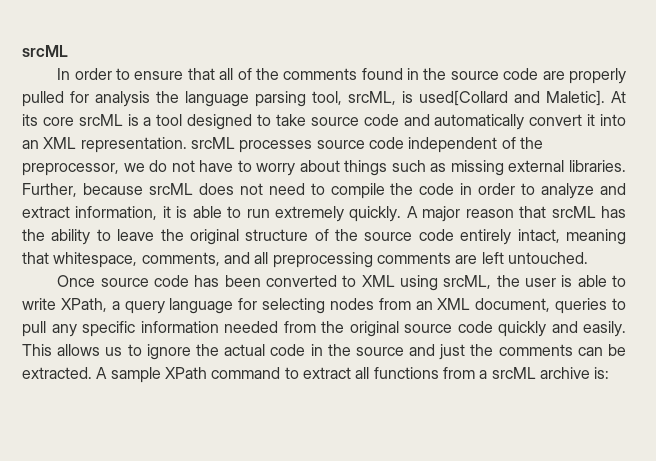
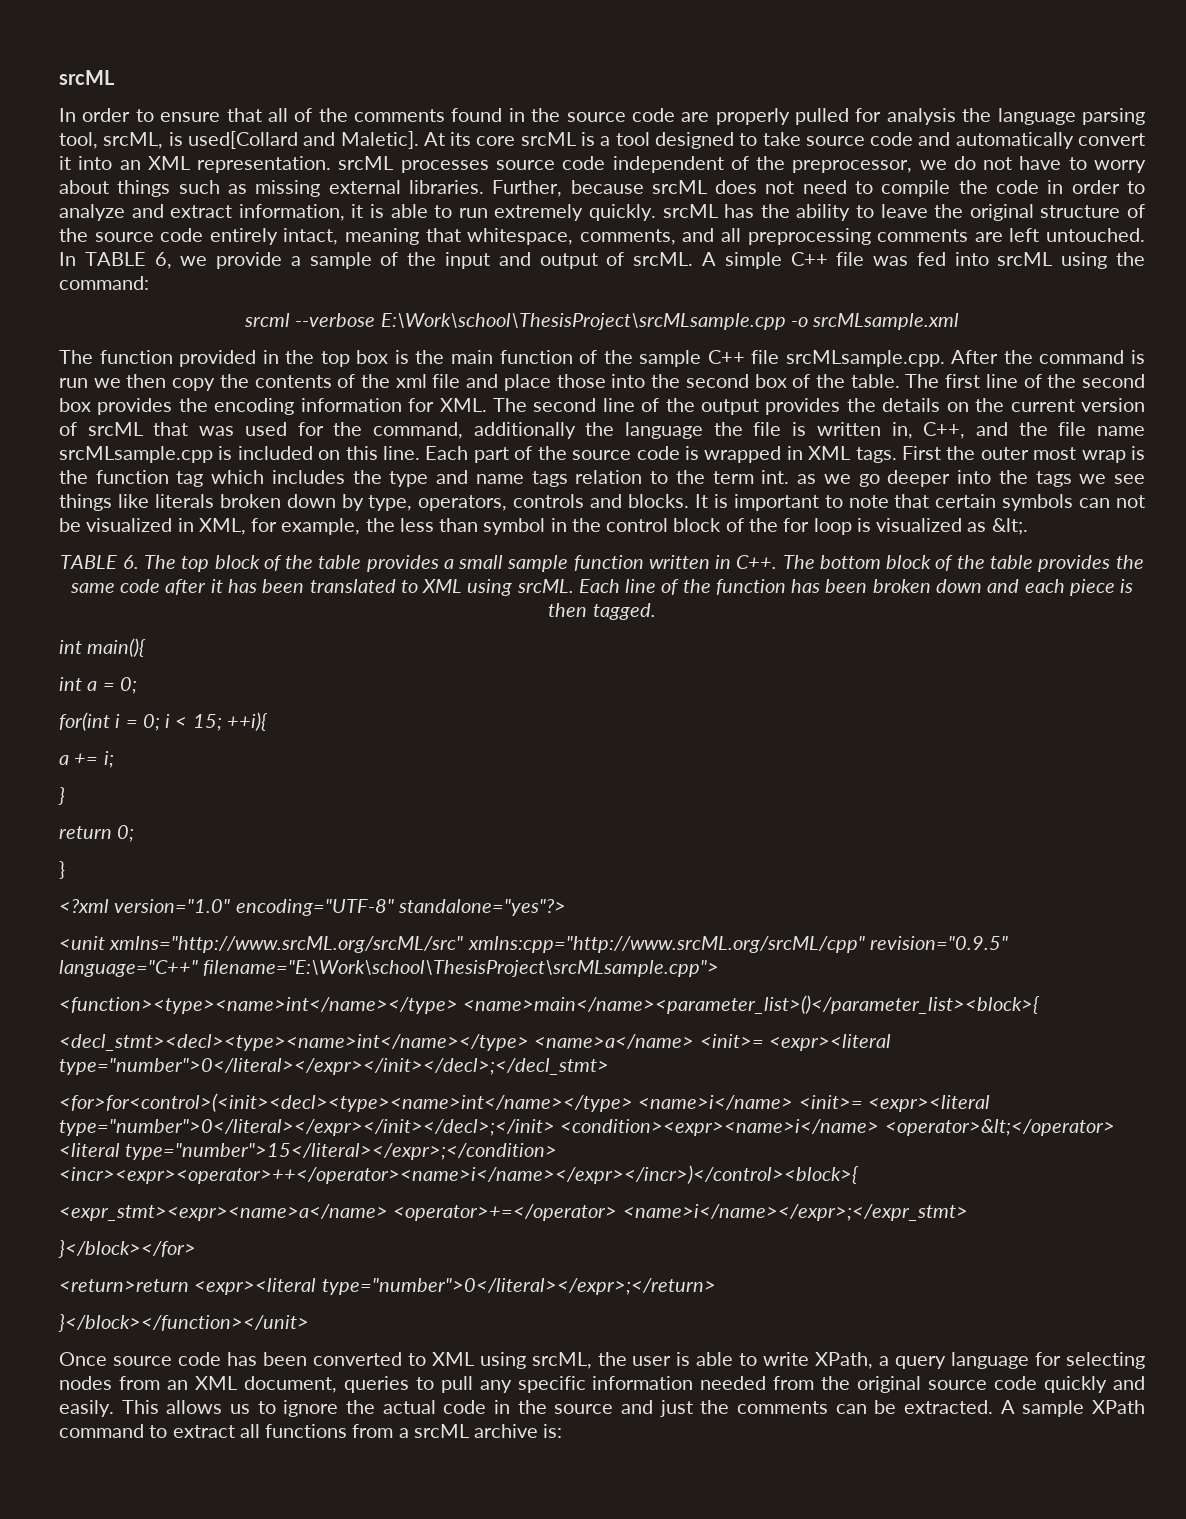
[406,206,547,222] A major reason that -> (657, 212) none
(588, 258) none -> [59,252,1145,269] [59,276,149,290] [243,313,960,330] [59,350,1145,367] [59,374,1146,391] [59,398,1145,415] [59,422,1146,439] [59,446,1145,463] [59,470,1145,487] [59,494,1145,511] [59,518,1028,535] [60,555,1144,572] [69,579,1134,596] [548,603,656,620] [59,638,147,657] [59,677,137,694] [59,712,268,731] [59,751,114,768] [58,787,65,805] [59,825,135,842] [59,861,65,879] [59,899,566,916] [59,936,1008,953] [59,960,720,977] [59,995,1041,1014] [59,1034,891,1051] [59,1058,609,1075] [59,1093,990,1112] [59,1119,1115,1136] [59,1143,558,1160] [59,1165,859,1184] [59,1204,968,1221] [58,1240,196,1258] [59,1278,716,1295] [58,1314,309,1332] In TABLE 6, we provide a sample of the input and output of srcML. A simple C++ file was fed into srcML using the command: // srcml --verbose E:\Work\school\ThesisProject\srcMLsample.cpp -o srcMLsample.xml // The function provided in the top box is the main function of the sample C++ file srcMLsample.cpp. After the command is run we then copy the contents of the xml file and place those into the second box of the table. The first line of the second box provides the encoding information for XML. The second line of the output provides the details on the current version of srcML that was used for the command, additionally the language the file is written in, C++, and the file name srcMLsample.cpp is included on this line. Each part of the source code is wrapped in XML tags. First the outer most wrap is the function tag which includes the type and name tags relation to the term int. as we go deeper into the tags we see things like literals broken down by type, operators, controls and blocks. It is important to note that certain symbols can not be visualized in XML, for example, the less than symbol in the control block of the for loop is visualized as &lt;. // TABLE 6. The top block of the table provides a small sample function written in C++. The bottom block of the table provides the same code after it has been translated to XML using srcML. Each line of the function has been broken down and each piece is then tagged. // int main(){ // int a = 0; // for(int i = 0; i < 15; ++i){ // a += i; // } // return 0; // } // <?xml version="1.0" encoding="UTF-8" standalone="yes"?> // <unit xmlns="http://www.srcML.org/srcML/src" xmlns:cpp="http://www.srcML.org/srcML/cpp" revision="0.9.5" language="C++" filename="E:\Work\school\ThesisProject\srcMLsample.cpp"> // <function><type><name>int</name></type> <name>main</name><parameter_list>()</parameter_list><block>{ // <decl_stmt><decl><type><name>int</name></type> <name>a</name> <init>= <expr><literal type="number">0</literal></expr></init></decl>;</decl_stmt> // <for>for<control>(<init><decl><type><name>int</name></type> <name>i</name> <init>= <expr><literal type="number">0</literal></expr></init></decl>;</init> <condition><expr><name>i</name> <operator>&lt;</operator> <literal type="number">15</literal></expr>;</condition> <incr><expr><operator>++</operator><name>i</name></expr></incr>)</control><block>{ // <expr_stmt><expr><name>a</name> <operator>+=</operator> <name>i</name></expr>;</expr_stmt> // }</block></for> // <return>return <expr><literal type="number">0</literal></expr>;</return> // }</block></function></unit>

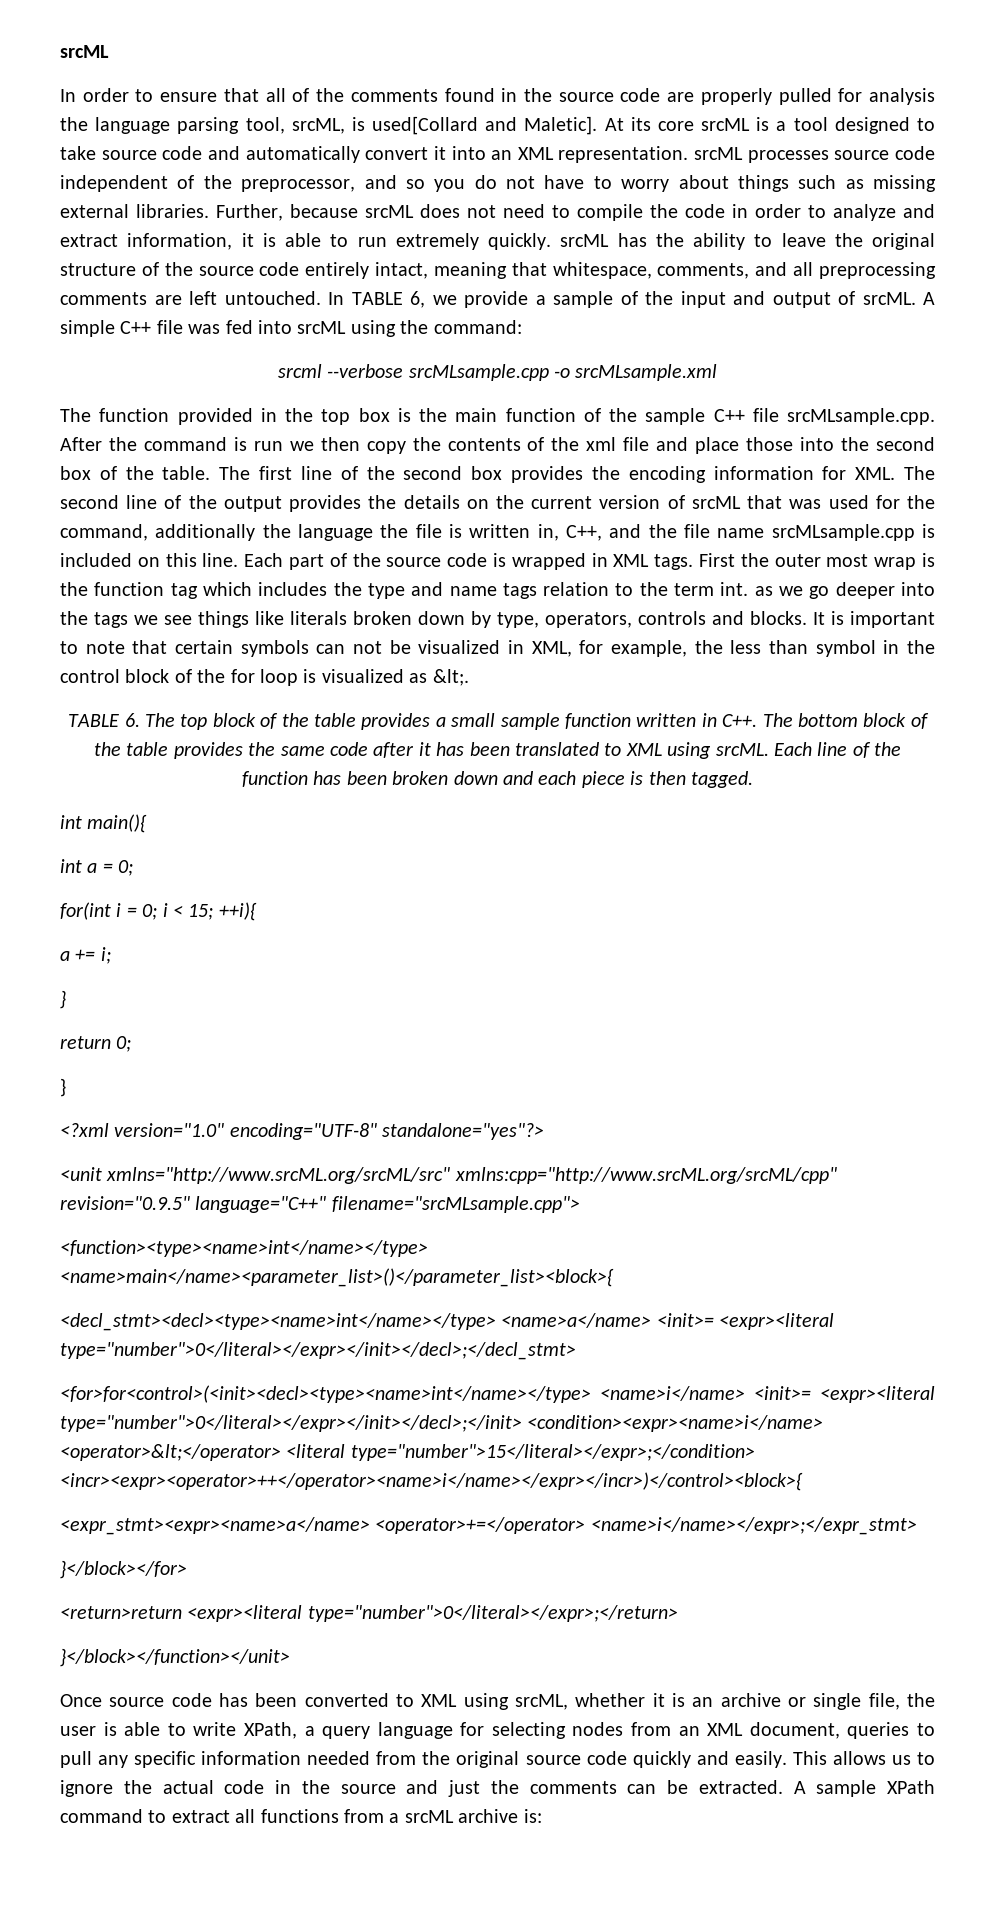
[919,160,947,170] we -> [364,175,466,192] and so you
[380,313,786,330] E:\Work\school\ThesisProject\srcMLsample.cpp -> [408,364,549,381] srcMLsample.cpp
[203,960,720,977] filename="E:\Work\school\ThesisProject\srcMLsample.cpp"> -> [331,1196,580,1213] filename="srcMLsample.cpp">
(592, 1360) none -> [575,1693,900,1710] whether it is an archive or single file,

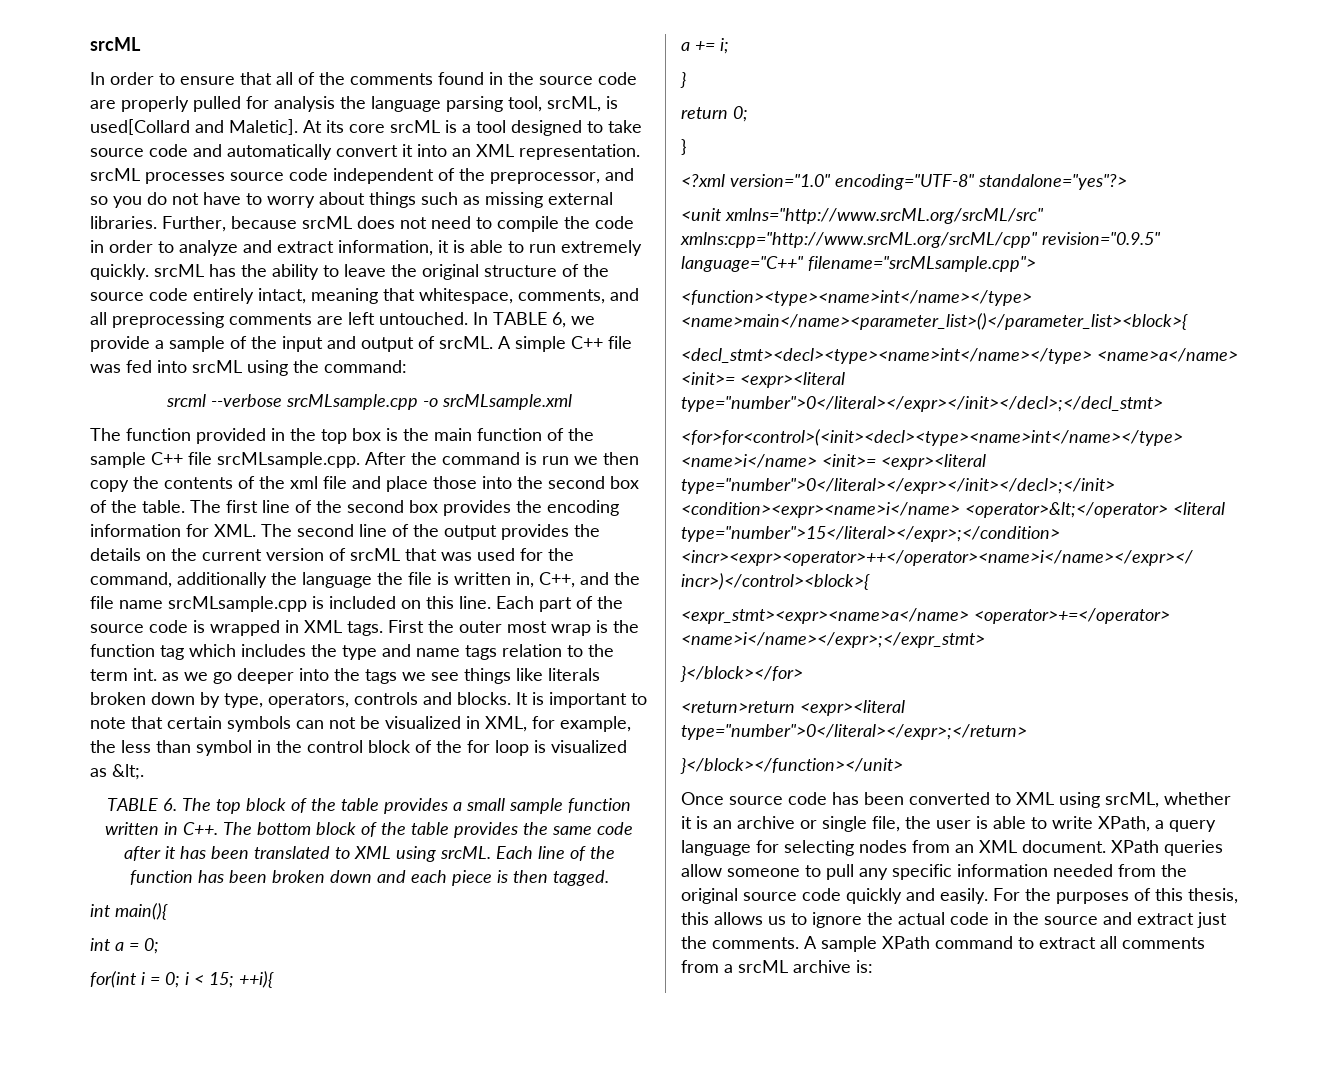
[749,1722,910,1739] document, queries -> [1022,840,1223,856] [681,864,800,877] document. XPath queries allow someone
[792,1751,827,1765] This -> [993,888,1238,904] [681,912,709,925] For the purposes of this thesis, this
(439, 1787) none -> [1137,913,1194,925] extract
[529,1780,783,1794] comments can be extracted. -> [712,937,799,949] comments.
[260,1809,339,1823] functions -> [1122,937,1205,949] comments

